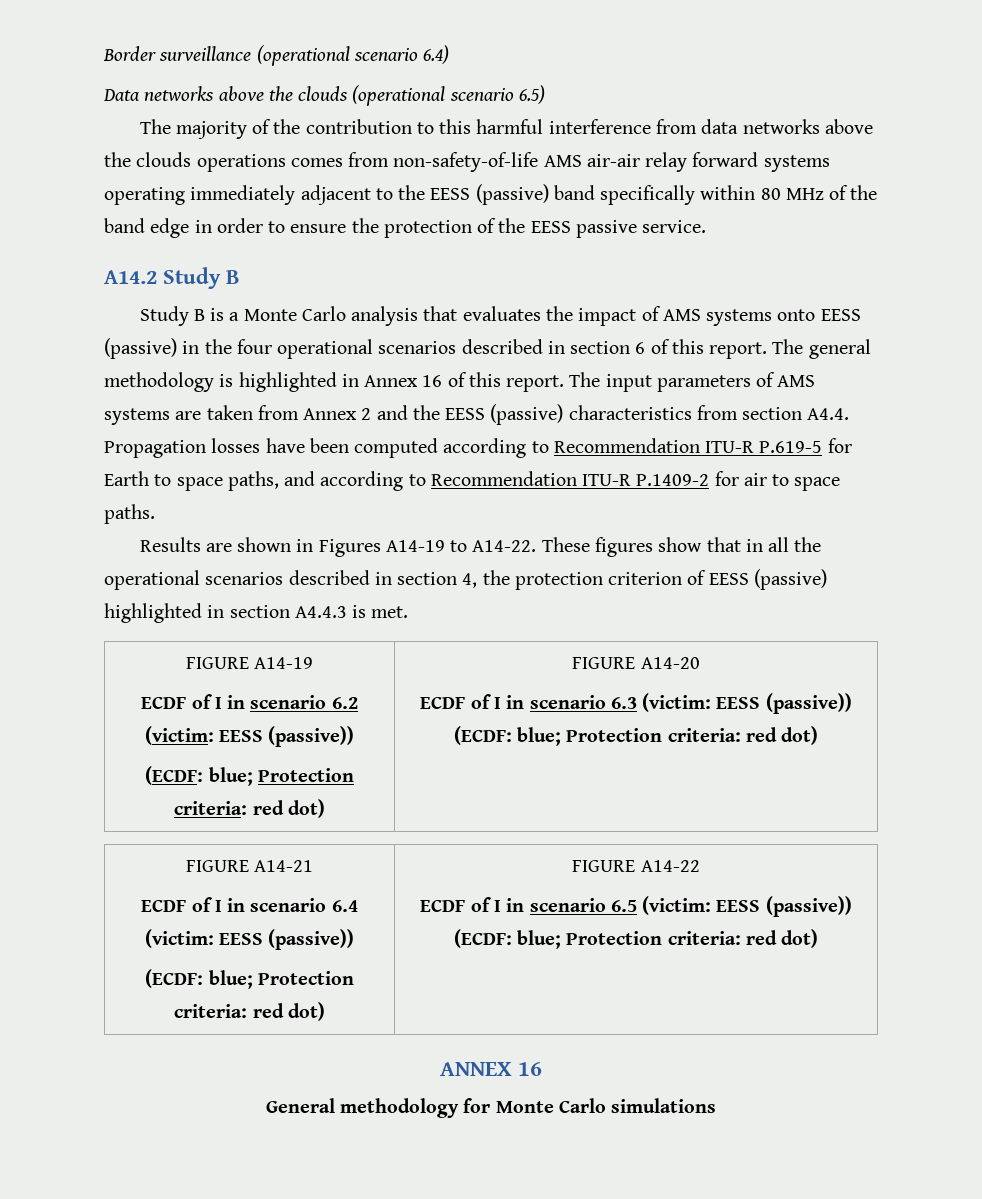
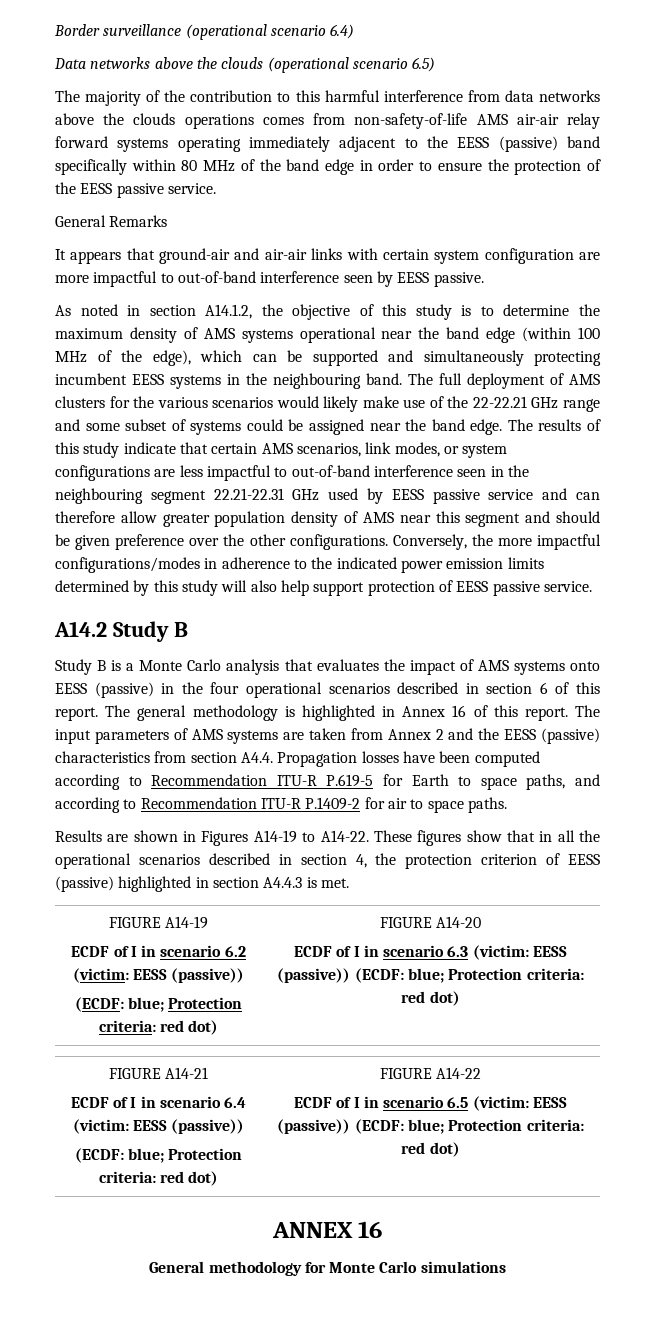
(707, 226) none -> [55,215,168,227] [55,248,601,264] [55,271,484,287] [55,304,601,320] [55,327,601,343] [55,350,601,366] [55,373,600,389] [55,396,601,412] [55,419,601,435] [55,442,508,458] [55,465,529,481] [55,488,600,504] [55,511,600,527] [55,534,602,550] [55,557,544,573] [55,580,592,596] // General Remarks // It appears that ground-air and air-air links with certain system configuration are more impactful to out-of-band interference seen by EESS passive. // As noted in section A14.1.2, the objective of this study is to determine the maximum density of AMS systems operational near the band edge (within 100 MHz of the edge), which can be supported and simultaneously protecting incumbent EESS systems in the neighbouring band. The full deployment of AMS clusters for the various scenarios would likely make use of the 22-22.21 GHz range and some subset of systems could be assigned near the band edge. The results of this study indicate that certain AMS scenarios, link modes, or system configurations are less impactful to out-of-band interference seen in the neighbouring segment 22.21-22.31 GHz used by EESS passive service and can therefore allow greater population density of AMS near this segment and should be given preference over the other configurations. Conversely, the more impactful configurations/modes in adherence to the indicated power emission limits determined by this study will also help support protection of EESS passive service.

